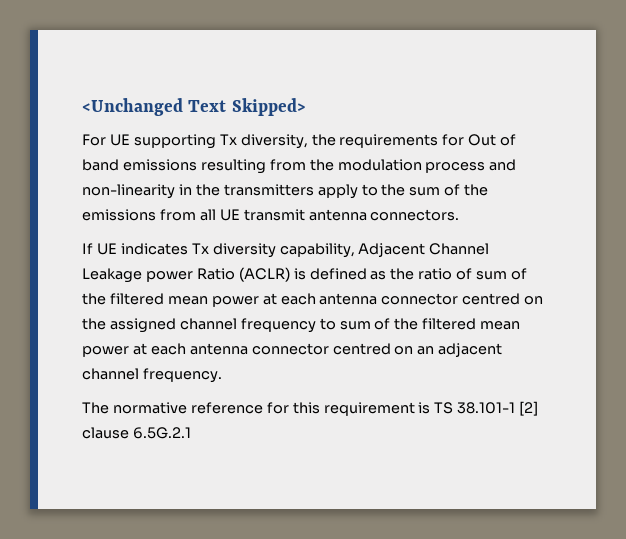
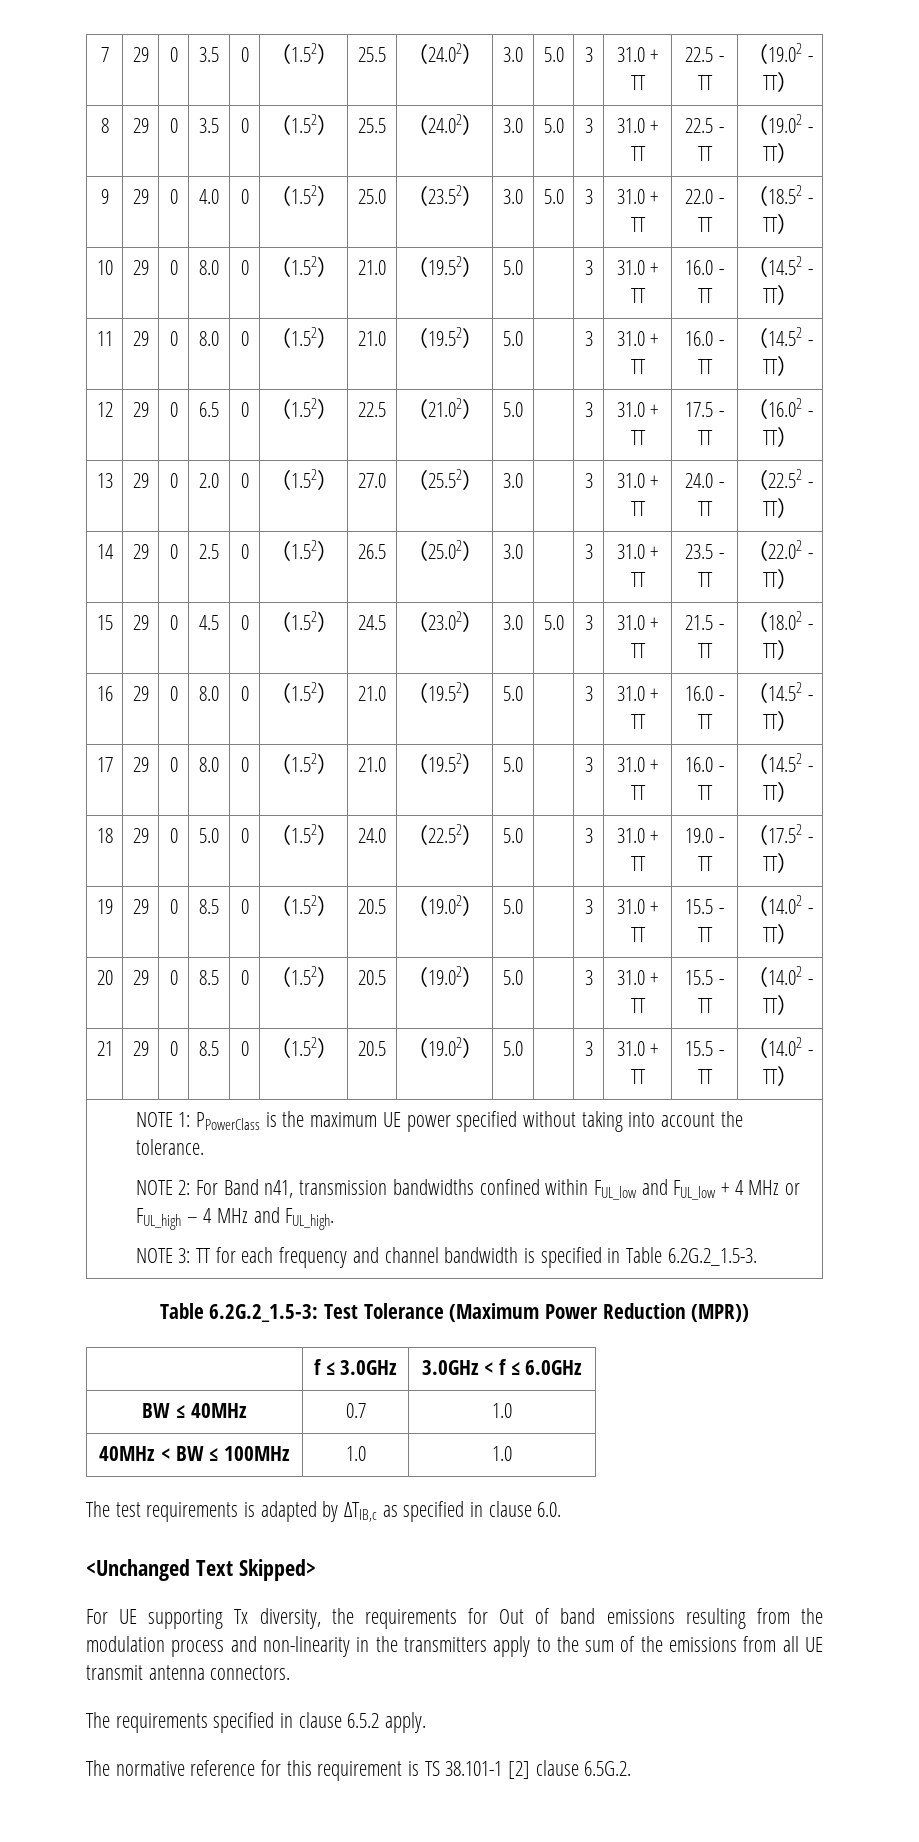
(82, 107) none -> [100,47,109,62] [132,47,149,62] [169,47,178,62] [199,47,219,62] [240,47,249,62] [269,43,338,64] [358,47,386,62] [406,43,483,64] [503,47,523,62] [543,47,564,62] [584,47,593,62] [616,47,659,62] [630,75,646,90] [685,47,724,62] [697,75,713,90] [747,43,813,64] [762,72,798,92] [100,118,109,133] [132,118,149,133] [169,118,178,133] [199,118,219,133] [240,118,249,133] [269,114,338,135] [358,118,386,133] [406,114,483,135] [503,118,523,133] [543,118,564,133] [584,118,593,133] [616,118,659,133] [630,146,646,161] [685,118,724,133] [697,146,713,161] [747,114,813,135] [762,143,798,163] [100,189,109,204] [132,189,149,204] [169,189,178,204] [199,189,219,204] [240,189,249,204] [269,185,338,206] [358,189,386,204] [406,185,483,206] [503,189,523,204] [543,189,564,204] [584,189,593,204] [616,189,659,204] [630,217,646,232] [685,189,724,204] [697,217,713,232] [747,185,813,206] [762,214,798,234] [96,260,113,275] [132,260,149,275] [169,260,178,275] [199,260,219,275] [240,260,249,275] [269,256,338,277] [358,260,386,275] [406,256,483,277] [503,260,523,275] [584,260,593,275] [616,260,659,275] [630,288,646,303] [685,260,724,275] [697,288,713,303] [747,256,813,277] [762,285,798,305] [96,331,113,346] [132,331,149,346] [169,331,178,346] [199,331,219,346] [240,331,249,346] [269,327,338,348] [358,331,386,346] [406,327,483,348] [503,331,523,346] [584,331,593,346] [616,331,659,346] [630,359,646,374] [685,331,724,346] [697,359,713,374] [747,327,813,348] [762,356,798,376] [96,402,113,417] [132,402,149,417] [169,402,178,417] [199,402,219,417] [240,402,249,417] [269,398,338,419] [358,402,386,417] [406,398,483,419] [503,402,523,417] [584,402,593,417] [616,402,659,417] [630,430,646,445] [685,402,724,417] [697,430,713,445] [747,398,813,419] [762,427,798,447] [96,473,113,488] [132,473,149,488] [169,473,178,488] [199,473,219,488] [240,473,249,488] [269,469,338,490] [358,473,386,488] [406,469,483,490] [503,473,523,488] [584,473,593,488] [616,473,659,488] [630,501,646,516] [685,473,724,488] [697,501,713,516] [747,469,813,490] [762,498,798,518] [96,544,114,559] [132,544,149,559] [169,544,178,559] [199,544,219,559] [240,544,249,559] [269,540,338,561] [358,544,386,559] [406,540,483,561] [503,544,523,559] [584,544,593,559] [616,544,659,559] [630,572,646,587] [685,544,724,559] [697,572,713,587] [747,540,813,561] [762,569,798,589] [96,615,113,630] [132,615,149,630] [169,615,178,630] [199,615,219,630] [240,615,249,630] [269,611,338,632] [358,615,386,630] [406,611,483,632] [503,615,523,630] [543,615,564,630] [584,615,593,630] [616,615,659,630] [630,643,646,658] [685,615,724,630] [697,643,713,658] [747,611,813,632] [762,640,798,660] [96,686,113,701] [132,686,149,701] [169,686,178,701] [199,686,219,701] [240,686,249,701] [269,682,338,703] [358,686,386,701] [406,682,483,703] [503,686,523,701] [584,686,593,701] [616,686,659,701] [630,714,646,729] [685,686,724,701] [697,714,713,729] [747,682,813,703] [762,711,798,731] [96,757,113,772] [132,757,149,772] [169,757,178,772] [199,757,219,772] [240,757,249,772] [269,753,338,774] [358,757,386,772] [406,753,483,774] [503,757,523,772] [584,757,593,772] [616,757,659,772] [630,785,646,800] [685,757,724,772] [697,785,713,800] [747,753,813,774] [762,782,798,802] [96,828,113,843] [132,828,149,843] [169,828,178,843] [199,828,219,843] [240,828,249,843] [269,824,338,845] [358,828,386,843] [406,824,483,845] [503,828,523,843] [584,828,593,843] [616,828,659,843] [630,856,646,871] [685,828,724,843] [697,856,713,871] [747,824,813,845] [762,853,798,873] [96,899,113,914] [132,899,149,914] [169,899,178,914] [199,899,219,914] [240,899,249,914] [269,895,338,916] [358,899,386,914] [406,895,483,916] [503,899,523,914] [584,899,593,914] [616,899,659,914] [630,927,646,942] [685,899,724,914] [697,927,713,942] [747,895,813,916] [762,924,798,944] [96,970,113,985] [132,970,149,985] [169,970,178,985] [199,970,219,985] [240,970,249,985] [269,966,338,987] [358,970,386,985] [406,966,483,987] [503,970,523,985] [584,970,593,985] [616,970,659,985] [630,998,646,1013] [685,970,724,985] [697,998,713,1013] [747,966,813,987] [762,995,798,1015] [96,1041,113,1056] [132,1041,149,1056] [169,1041,178,1056] [199,1041,219,1056] [240,1041,249,1056] [269,1037,338,1058] [358,1041,386,1056] [406,1037,483,1058] [503,1041,523,1056] [584,1041,593,1056] [616,1041,659,1056] [630,1069,646,1084] [685,1041,724,1056] [697,1069,713,1084] [747,1037,813,1058] [762,1066,798,1086] [135,1111,743,1132] [135,1139,204,1155] [135,1179,800,1200] [135,1207,335,1230] [135,1247,757,1268] [159,1303,750,1322] [313,1359,398,1375] [421,1359,583,1375] [142,1403,247,1418] [345,1403,366,1418] [491,1403,512,1418] [99,1446,290,1461] [345,1446,366,1461] [491,1446,512,1461] [86,1501,562,1522] 7 | 29 | 0 | 3.5 | 0 | （1.52） | 25.5 | （24.02） | 3.0 | 5.0 | 3 | 31.0 + TT | 22.5 - TT | （19.02 - TT） // 8 | 29 | 0 | 3.5 | 0 | （1.52） | 25.5 | （24.02） | 3.0 | 5.0 | 3 | 31.0 + TT | 22.5 - TT | （19.02 - TT） // 9 | 29 | 0 | 4.0 | 0 | （1.52） | 25.0 | （23.52） | 3.0 | 5.0 | 3 | 31.0 + TT | 22.0 - TT | （18.52 - TT） // 10 | 29 | 0 | 8.0 | 0 | （1.52） | 21.0 | （19.52） | 5.0 | | 3 | 31.0 + TT | 16.0 - TT | （14.52 - TT） // 11 | 29 | 0 | 8.0 | 0 | （1.52） | 21.0 | （19.52） | 5.0 | | 3 | 31.0 + TT | 16.0 - TT | （14.52 - TT） // 12 | 29 | 0 | 6.5 | 0 | （1.52） | 22.5 | （21.02） | 5.0 | | 3 | 31.0 + TT | 17.5 - TT | （16.02 - TT） // 13 | 29 | 0 | 2.0 | 0 | （1.52） | 27.0 | （25.52） | 3.0 | | 3 | 31.0 + TT | 24.0 - TT | （22.52 - TT） // 14 | 29 | 0 | 2.5 | 0 | （1.52） | 26.5 | （25.02） | 3.0 | | 3 | 31.0 + TT | 23.5 - TT | （22.02 - TT） // 15 | 29 | 0 | 4.5 | 0 | （1.52） | 24.5 | （23.02） | 3.0 | 5.0 | 3 | 31.0 + TT | 21.5 - TT | （18.02 - TT） // 16 | 29 | 0 | 8.0 | 0 | （1.52） | 21.0 | （19.52） | 5.0 | | 3 | 31.0 + TT | 16.0 - TT | （14.52 - TT） // 17 | 29 | 0 | 8.0 | 0 | （1.52） | 21.0 | （19.52） | 5.0 | | 3 | 31.0 + TT | 16.0 - TT | （14.52 - TT） // 18 | 29 | 0 | 5.0 | 0 | （1.52） | 24.0 | （22.52） | 5.0 | | 3 | 31.0 + TT | 19.0 - TT | （17.52 - TT） // 19 | 29 | 0 | 8.5 | 0 | （1.52） | 20.5 | （19.02） | 5.0 | | 3 | 31.0 + TT | 15.5 - TT | （14.02 - TT） // 20 | 29 | 0 | 8.5 | 0 | （1.52） | 20.5 | （19.02） | 5.0 | | 3 | 31.0 + TT | 15.5 - TT | （14.02 - TT） // 21 | 29 | 0 | 8.5 | 0 | （1.52） | 20.5 | （19.02） | 5.0 | | 3 | 31.0 + TT | 15.5 - TT | （14.02 - TT） // NOTE 1: PPowerClass is the maximum UE power specified without taking into account the tolerance. // NOTE 2: For Band n41, transmission bandwidths confined within FUL_low and FUL_low + 4 MHz or FUL_high – 4 MHz and FUL_high. // NOTE 3: TT for each frequency and channel bandwidth is specified in Table 6.2G.2_1.5-3. // Table 6.2G.2_1.5-3: Test Tolerance (Maximum Power Reduction (MPR)) // | f ≤ 3.0GHz | 3.0GHz < f ≤ 6.0GHz // BW ≤ 40MHz | 0.7 | 1.0 // 40MHz < BW ≤ 100MHz | 1.0 | 1.0 // The test requirements is adapted by ΔTIB,c as specified in clause 6.0. //
[82,243,490,258] [82,267,528,283] [82,293,544,307] [82,318,521,333] [82,343,503,357] [82,368,222,383] If UE indicates Tx diversity capability, Adjacent Channel Leakage power Ratio (ACLR) is defined as the ratio of sum of the filtered mean power at each antenna connector centred on the assigned channel frequency to sum of the filtered mean power at each antenna connector centred on an adjacent channel frequency. -> [86,1712,427,1733] The requirements specified in clause 6.5.2 apply.
[132,427,191,439] 6.5G.2.1 -> [584,1761,632,1776] 6.5G.2.

